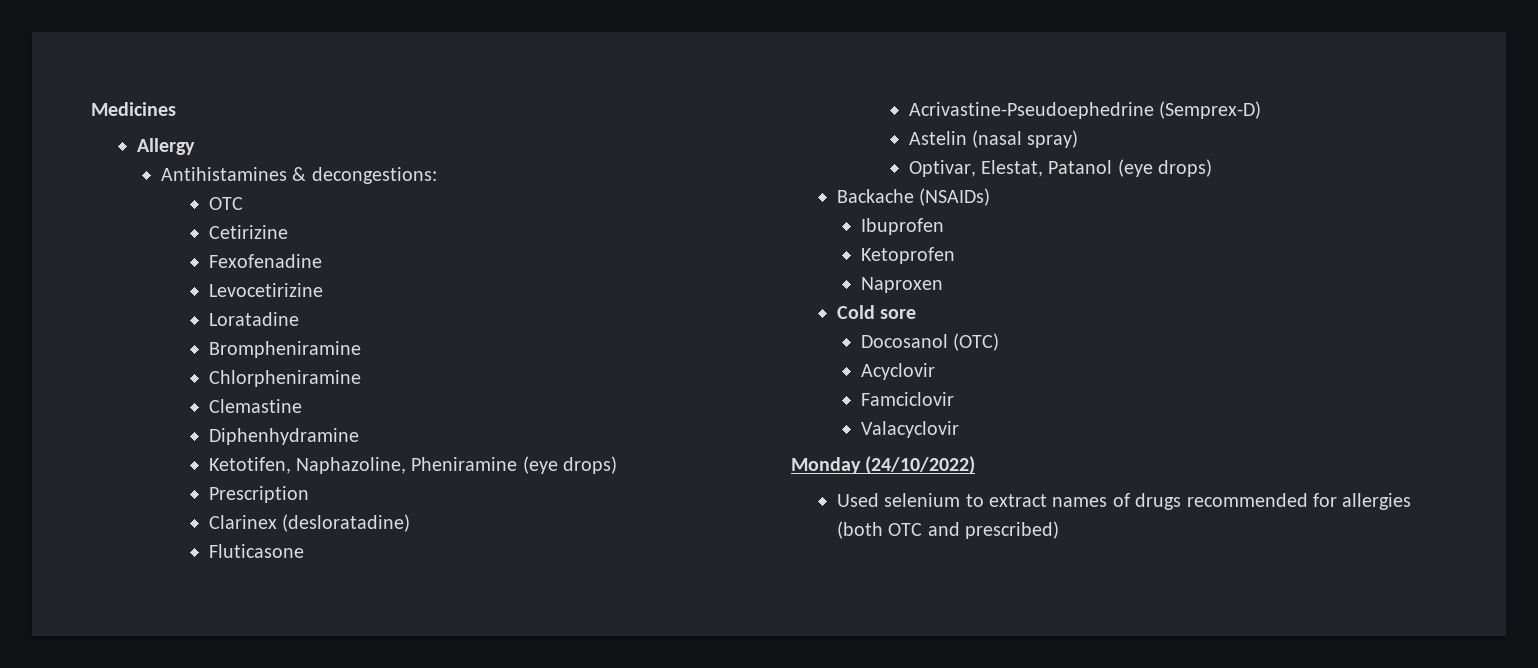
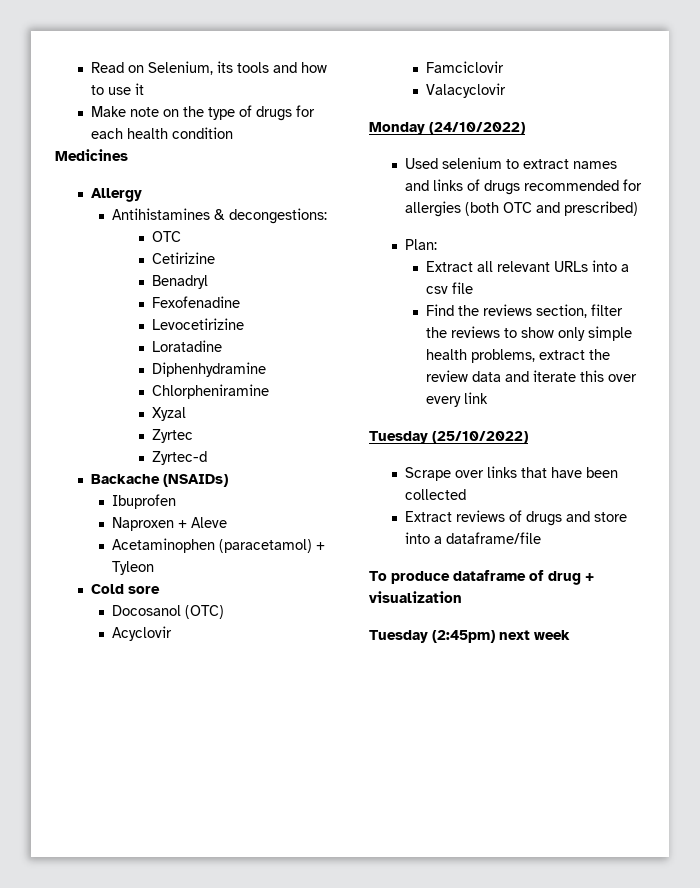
(91, 109) none -> [91,61,328,75] [91,83,145,95] [91,105,316,121] [91,127,234,139] Read on Selenium, its tools and how to use it // Make note on the type of drugs for each health condition //
(288, 232) none -> [152,275,209,289] // Benadryl
[208,341,361,358] Brompheniramine -> [152,362,267,377] Diphenhydramine
[208,399,302,413] [208,428,359,445] [208,456,618,474] [208,486,309,503] [208,514,410,532] [208,544,304,558] [908,101,1261,119] [908,130,1079,148] [908,159,1213,177] [836,188,991,206] [860,218,944,235] [860,247,955,264] [860,277,943,293] Clemastine // Diphenhydramine // Ketotifen, Naphazoline, Pheniramine (eye drops) // Prescription // Clarinex (desloratadine) // Fluticasone // Acrivastine-Pseudoephedrine (Semprex-D) // Astelin (nasal spray) // Optivar, Elestat, Patanol (eye drops) // Backache (NSAIDs) // Ibuprofen // Ketoprofen // Naproxen -> [152,407,187,421] [152,429,194,443] [152,451,208,465] [91,474,229,487] [111,494,176,509] [111,517,227,531] [111,538,325,553] [111,561,154,575] Xyzal // Zyrtec // Zyrtec-d // Backache (NSAIDs) // Ibuprofen // Naproxen + Aleve // Acetaminophen (paracetamol) + Tyleon
(1108, 502) none -> [405,179,464,191] and links
(1060, 530) none -> [405,239,438,250] [425,260,629,272] [425,282,473,294] [425,304,623,318] [425,326,632,341] [425,349,610,363] [425,370,637,382] [425,392,488,407] [369,431,528,444] [405,466,619,481] [405,489,467,500] [405,510,628,526] [405,532,542,544] [369,570,594,585] [369,591,462,603] [369,630,570,643] // Plan: // Extract all relevant URLs into a csv file // Find the reviews section, filter the reviews to show only simple health problems, extract the review data and iterate this over every link // Tuesday (25/10/2022) // Scrape over links that have been collected // Extract reviews of drugs and store into a dataframe/file // To produce dataframe of drug + visualization // Tuesday (2:45pm) next week

